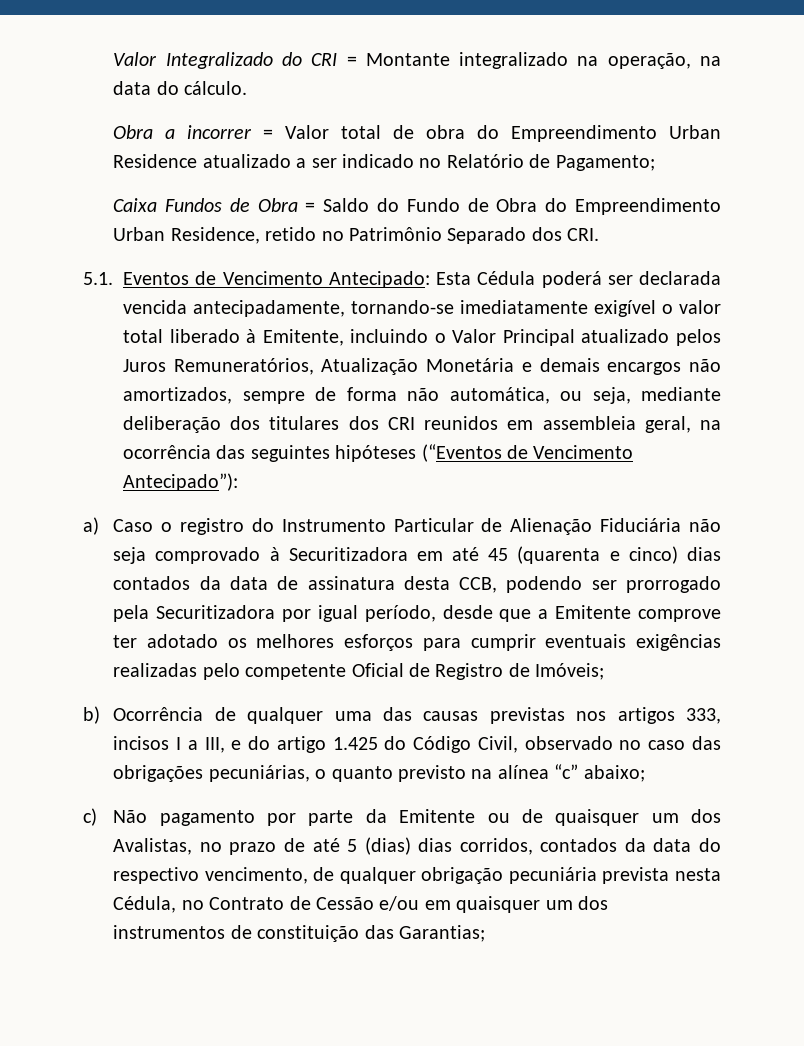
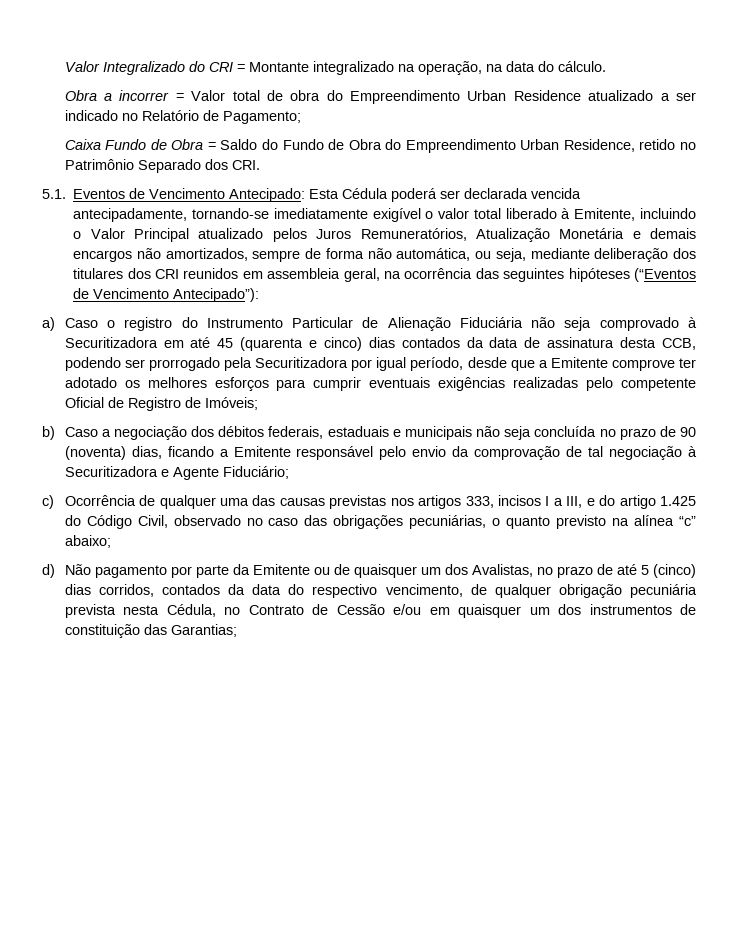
[165,198,223,212] Fundos -> [105,139,147,150] Fundo
(100, 715) none -> [64,426,696,440] [64,446,697,460] [64,466,289,480] [42,495,54,509] Caso a negociação dos débitos federais, estaduais e municipais não seja concluída no prazo de 90 (noventa) dias, ficando a Emitente responsável pelo envio da comprovação de tal negociação à Securitizadora e Agente Fiduciário; // c)
[83,808,97,826] c) -> [42,564,55,578] d)
[364,837,411,855] (dias) -> [653,564,697,578] (cinco)

